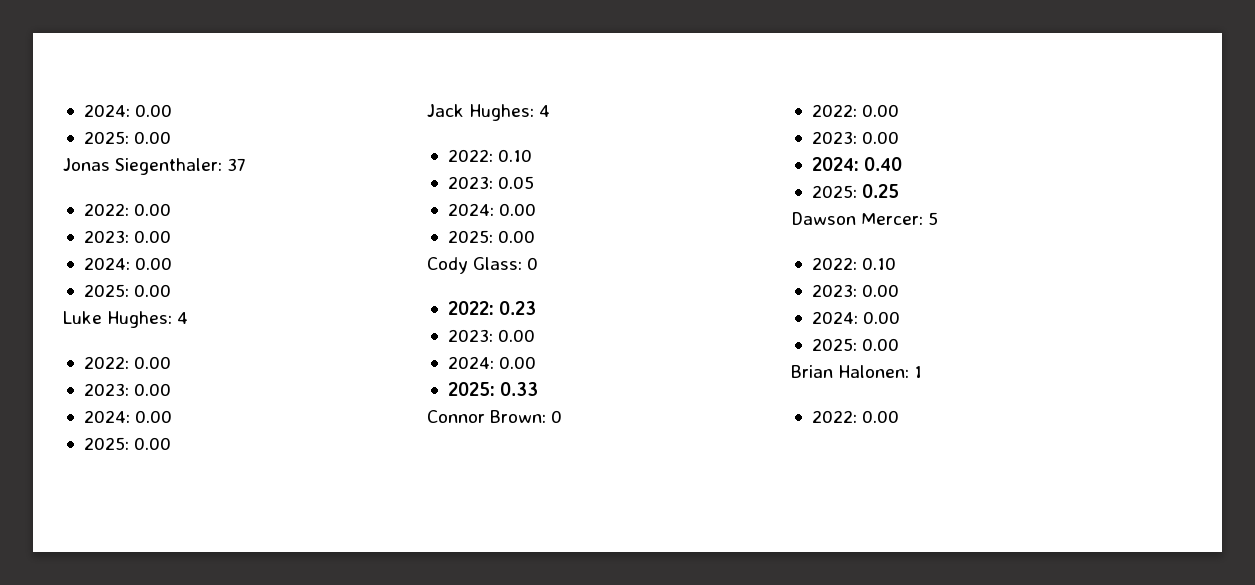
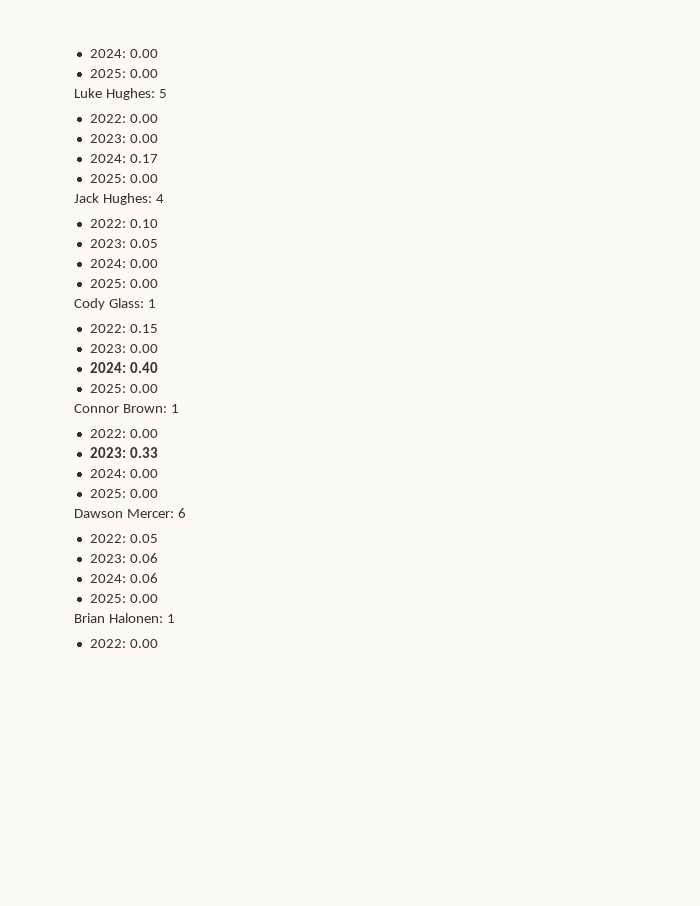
[83,104,173,117] [83,131,172,144] [63,158,247,175] [83,203,172,216] [83,230,172,243] [83,257,173,270] [83,284,172,297] [63,311,189,328] [83,356,172,369] [83,383,172,396] [83,410,173,423] 2024: 0.00 // 2025: 0.00 // Jonas Siegenthaler: 37 // 2022: 0.00 // 2023: 0.00 // 2024: 0.00 // 2025: 0.00 // Luke Hughes: 4 // 2022: 0.00 // 2023: 0.00 // 2024: 0.00 -> [89,49,158,58] [89,69,158,78] [74,88,167,100] [89,114,158,123] [89,134,158,143] [89,154,158,163] 2024: 0.00 // 2025: 0.00 // Luke Hughes: 5 // 2022: 0.00 // 2023: 0.00 // 2024: 0.17
[527,257,539,270] [447,301,537,315] [447,329,536,342] [447,356,537,369] [447,382,539,396] [427,410,563,423] [811,104,900,117] 0 // 2022: 0.23 // 2023: 0.00 // 2024: 0.00 // 2025: 0.33 // Connor Brown: 0 // 2022: 0.00 -> [147,299,156,308] [89,324,158,333] 1 // 2022: 0.15
[862,184,900,198] 0.25 -> [129,384,158,393] [74,404,179,413] [89,429,158,438] [89,447,158,458] [89,469,158,478] [89,489,158,498] 0.00 // Connor Brown: 1 // 2022: 0.00 // 2023: 0.33 // 2024: 0.00 // 2025: 0.00
[928,212,939,225] [811,257,897,270] [811,284,900,297] [811,311,901,324] 5 // 2022: 0.10 // 2023: 0.00 // 2024: 0.00 -> [177,508,186,518] [89,534,158,543] [89,553,158,563] [89,573,158,583] 6 // 2022: 0.05 // 2023: 0.06 // 2024: 0.06

